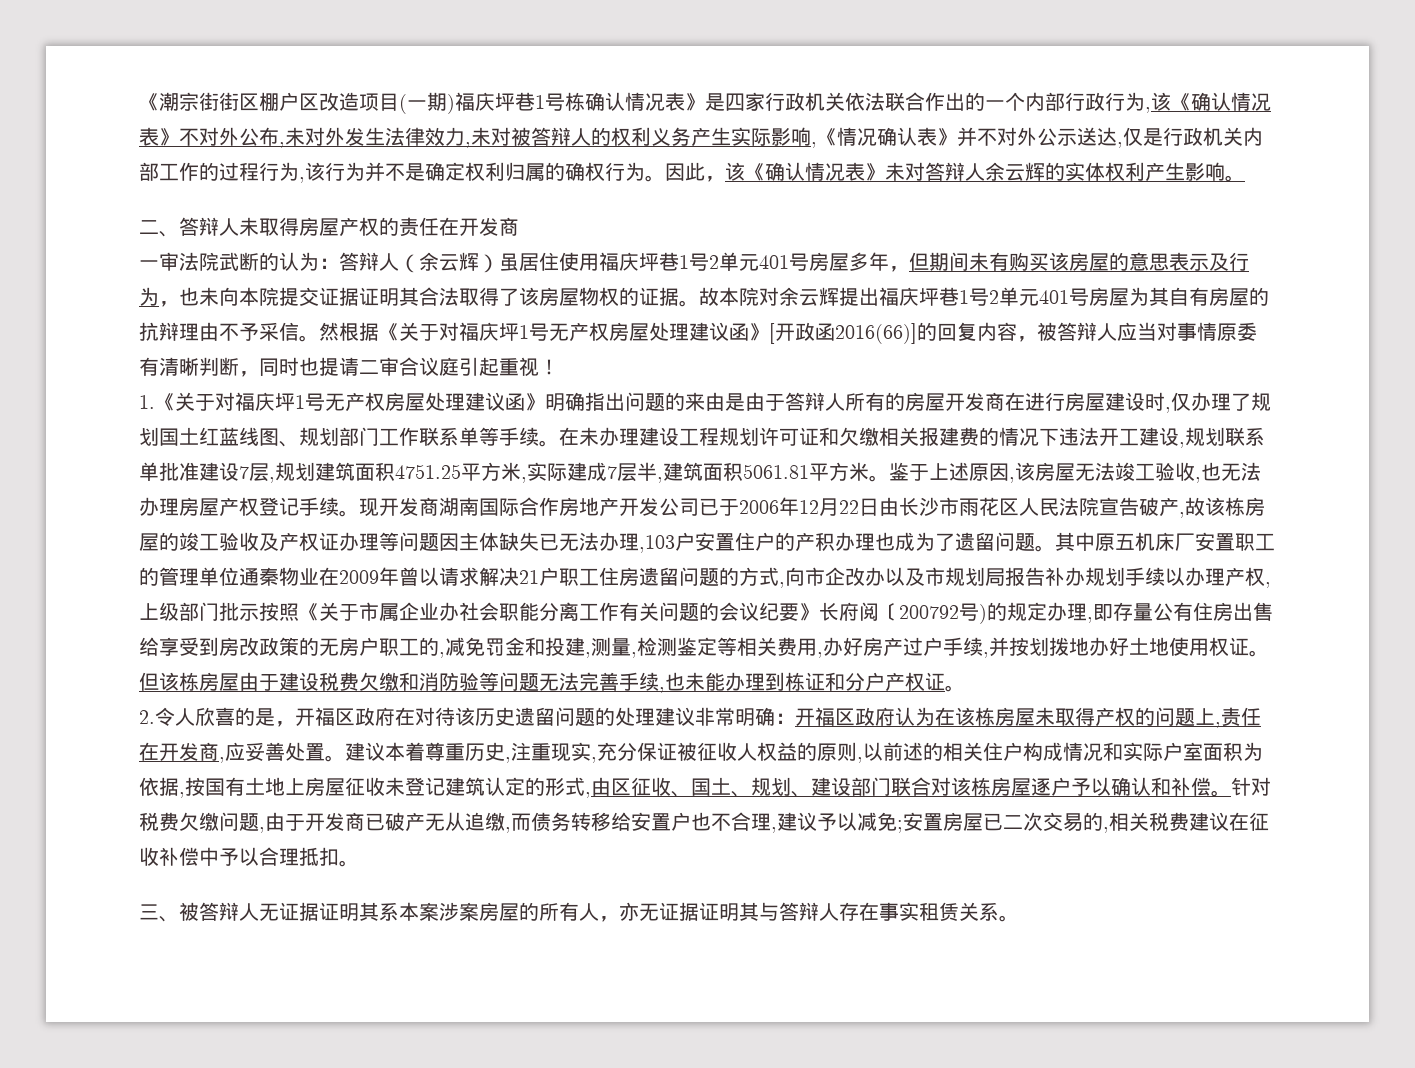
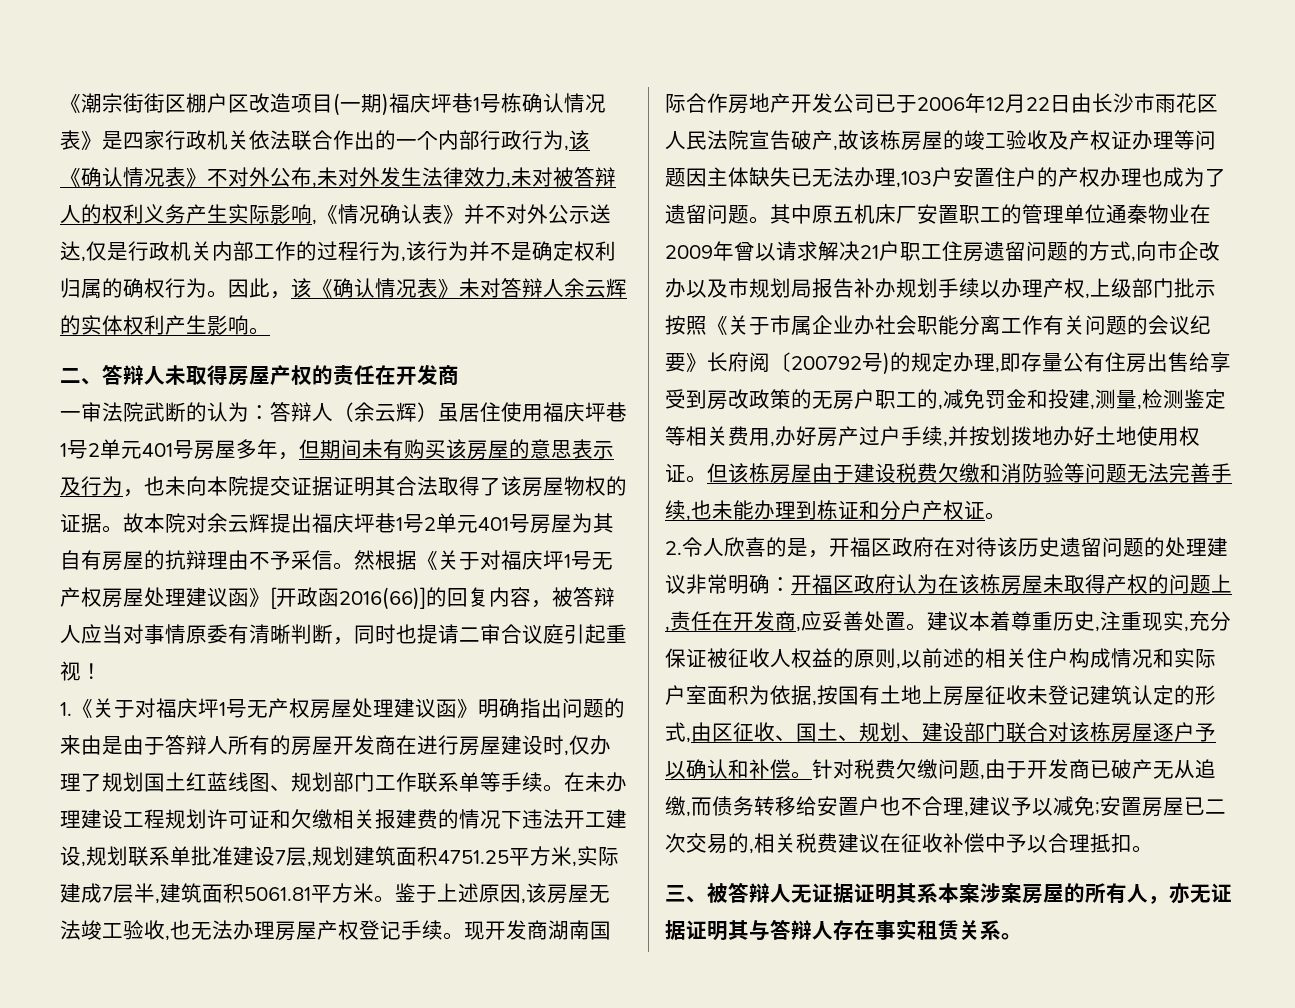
[815,532,835,551] 积 -> [1079,167,1100,187] 权

